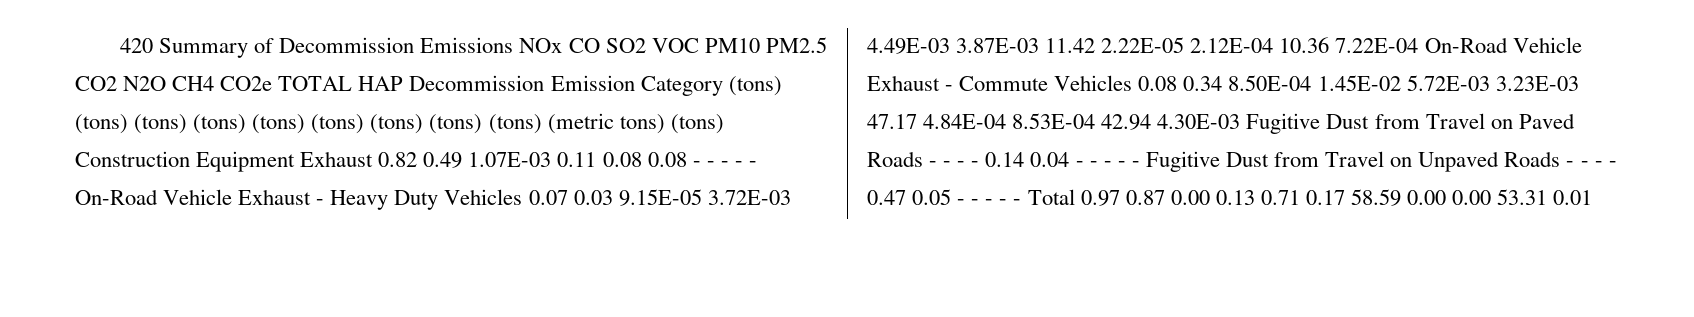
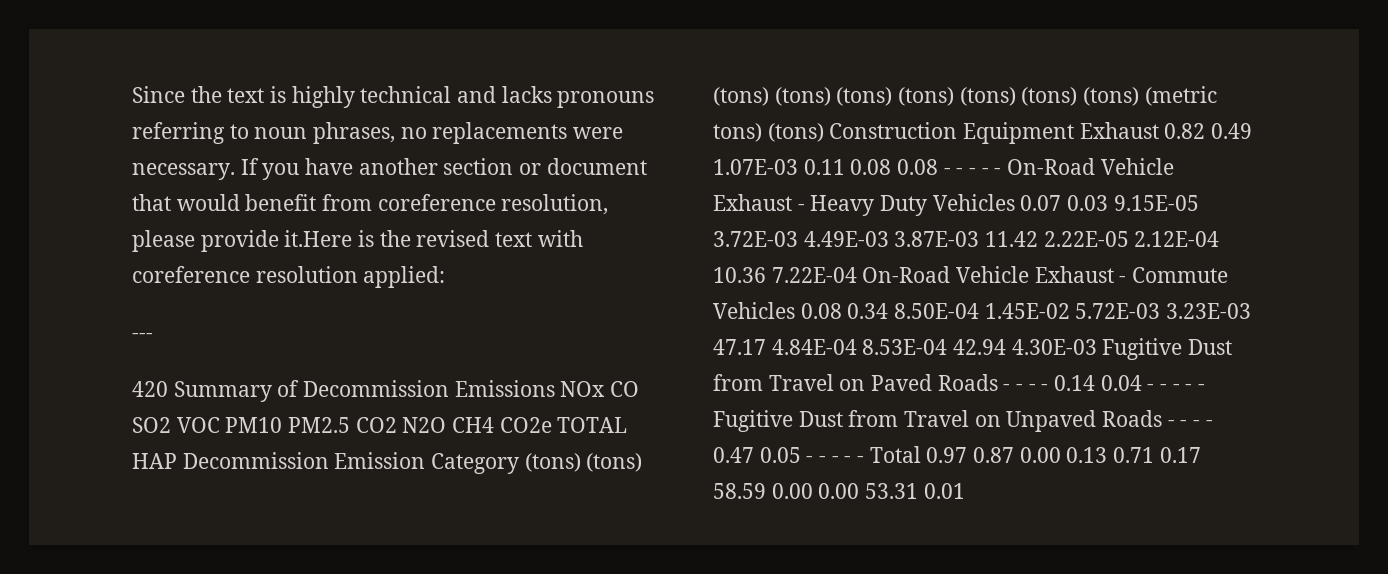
(120, 45) none -> [132,86,655,108] [132,122,624,144] [132,158,647,180] [132,194,609,215] [132,230,583,252] [132,266,446,288] [132,333,153,340] Since the text is highly technical and lacks pronouns referring to noun phrases, no replacements were necessary. If you have another section or document that would benefit from coreference resolution, please provide it.Here is the revised text with coreference resolution applied: // --- //

